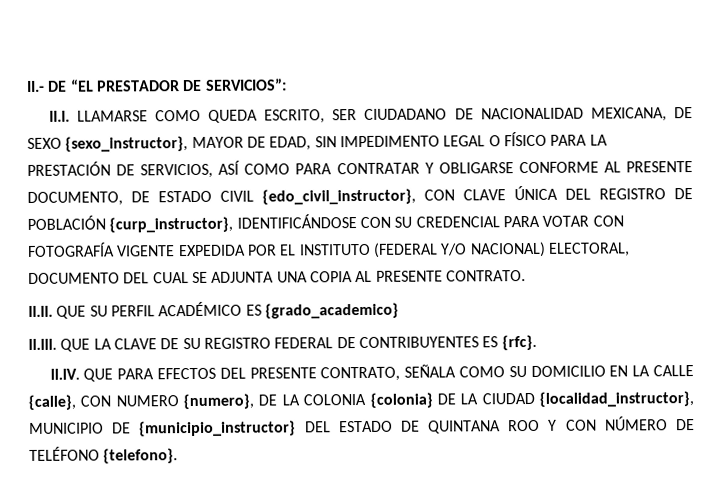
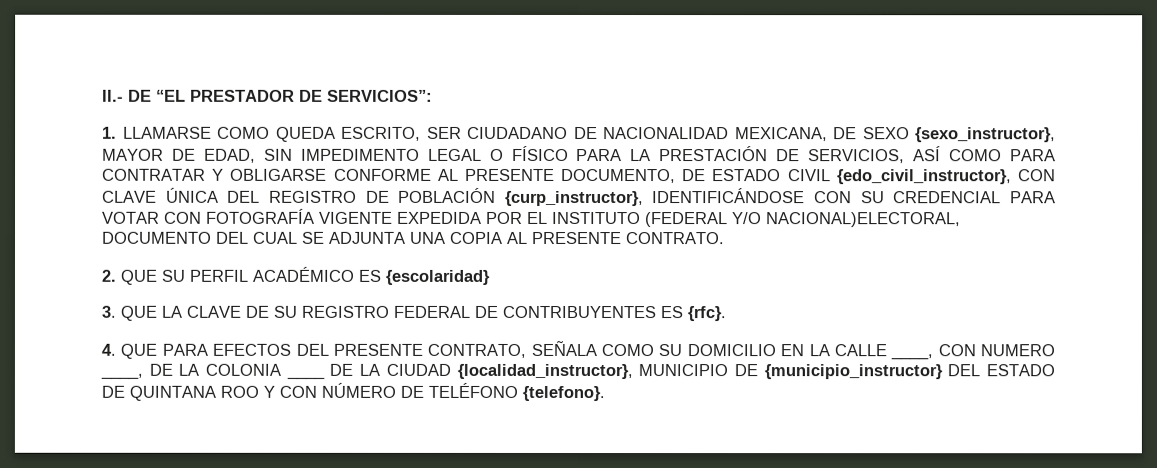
[48,110,70,122] II.I. -> [102,126,117,139] 1.
[469,241,630,258] NACIONAL) ELECTORAL, -> [766,212,961,228] NACIONAL)ELECTORAL,
[28,305,53,317] II.II. -> [101,269,116,282] 2.
[264,302,399,319] [28,338,57,350] {grado_academico} // II.III. -> [385,269,490,285] [101,305,116,318] {escolaridad} // 3.
[49,368,80,380] II.IV. -> [101,343,116,356] 4.
[28,394,76,410] {calle}, -> [890,354,934,361] ____,
[183,393,255,410] {numero}, -> [100,373,143,380] ____,
[369,392,433,408] {colonia} -> [285,375,325,380] ____

